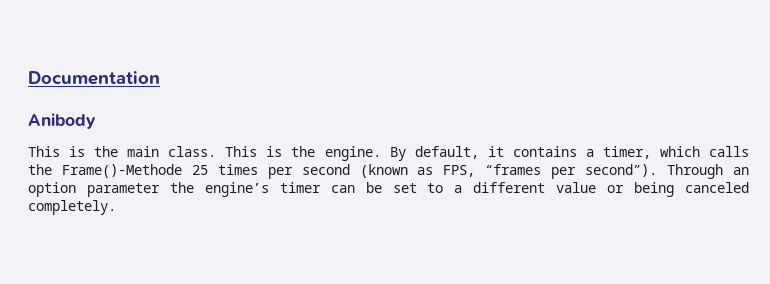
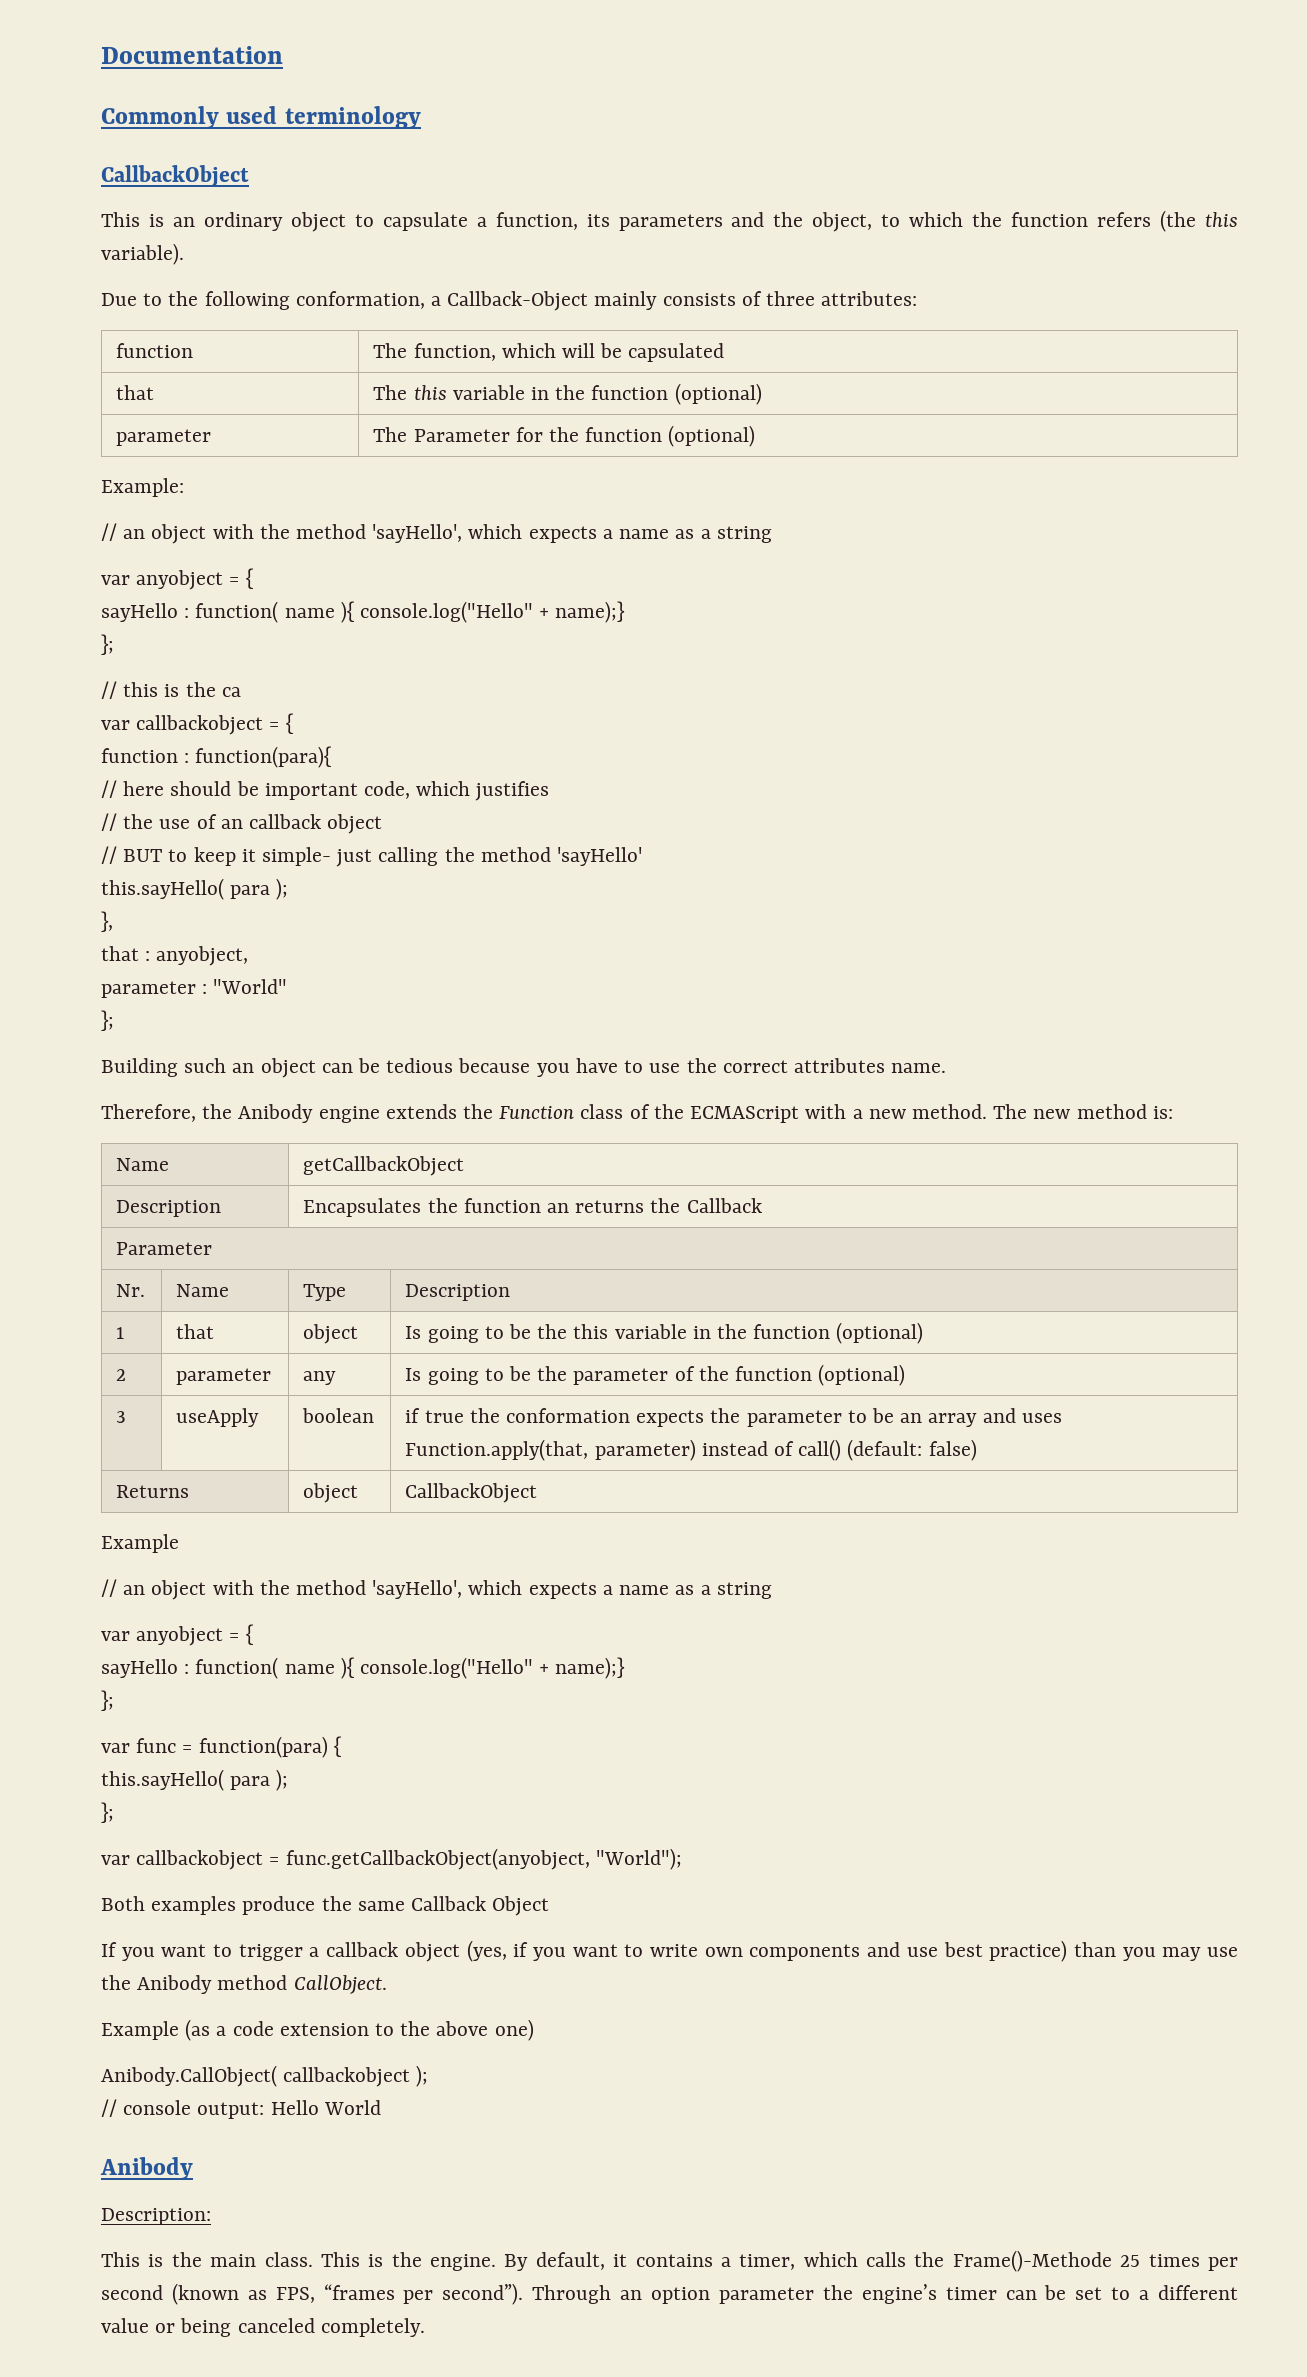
[28,113,96,129] Anibody -> [101,106,421,129] [101,165,249,187] [101,210,1239,232] [101,243,184,265] [101,291,918,311] [116,343,194,358] [373,343,725,362] [116,385,155,400] [373,383,762,405] [116,429,212,446] [373,425,756,447] [101,478,184,497] [101,523,772,544] [101,568,254,590] [101,601,626,623] [101,634,114,655] [101,681,241,699] [101,713,294,735] [101,746,333,768] [101,780,550,801] [101,813,383,834] [101,846,643,867] [101,878,289,900] [101,911,113,932] [101,946,249,966] [101,979,288,998] [101,1010,114,1031] [101,1058,947,1078] [101,1104,1173,1123] [116,1158,170,1171] [303,1156,465,1176] [116,1200,222,1217] [303,1198,762,1217] [116,1242,213,1255] [116,1284,146,1297] [176,1284,230,1297] [303,1284,347,1301] [405,1284,511,1301] [116,1327,125,1339] [176,1324,215,1339] [303,1324,359,1344] [405,1322,924,1344] [116,1369,127,1381] [176,1368,272,1385] [303,1371,337,1385] [405,1364,906,1386] [116,1411,127,1423] [176,1408,260,1427] [302,1408,375,1423] [405,1408,1062,1427] [405,1439,977,1461] [116,1485,190,1498] [303,1483,359,1503] [405,1483,538,1503] [101,1534,179,1553] [101,1579,772,1600] [101,1624,254,1646] [101,1657,626,1679] [101,1690,114,1711] [101,1736,342,1758] [101,1769,289,1791] [101,1802,114,1823] [101,1848,682,1870] [101,1896,550,1916] [101,1940,1238,1962] [101,1975,387,1994] [101,2019,534,2041] [101,2065,429,2087] [101,2099,381,2119] [100,2157,193,2180] [101,2208,211,2225] Commonly used terminology // CallbackObject // This is an ordinary object to capsulate a function, its parameters and the object, to which the function refers (the this variable). // Due to the following conformation, a Callback-Object mainly consists of three attributes: // function | The function, which will be capsulated // that | The this variable in the function (optional) // parameter | The Parameter for the function (optional) // Example: // // an object with the method 'sayHello', which expects a name as a string // var anyobject = { // sayHello : function( name ){ console.log("Hello" + name);} // }; // // this is the ca // var callbackobject = { // function : function(para){ // // here should be important code, which justifies // // the use of an callback object // // BUT to keep it simple- just calling the method 'sayHello' // this.sayHello( para ); // }, // that : anyobject, // parameter : "World" // }; // Building such an object can be tedious because you have to use the correct attributes name. // Therefore, the Anibody engine extends the Function class of the ECMAScript with a new method. The new method is: // Name | getCallbackObject // Description | Encapsulates the function an returns the Callback // Parameter // Nr. | Name | Type | Description // 1 | that | object | Is going to be the this variable in the function (optional) // 2 | parameter | any | Is going to be the parameter of the function (optional) // 3 | useApply | boolean | if true the conformation expects the parameter to be an array and uses Function.apply(that, parameter) instead of call() (default: false) // Returns | object | CallbackObject // Example // // an object with the method 'sayHello', which expects a name as a string // var anyobject = { // sayHello : function( name ){ console.log("Hello" + name);} // }; // var func = function(para) { // this.sayHello( para ); // }; // var callbackobject = func.getCallbackObject(anyobject, "World"); // Both examples produce the same Callback Object // If you want to trigger a callback object (yes, if you want to write own components and use best practice) than you may use the Anibody method CallObject. // Example (as a code extension to the above one) // Anibody.CallObject( callbackobject ); // // console output: Hello World // Anibody // Description:

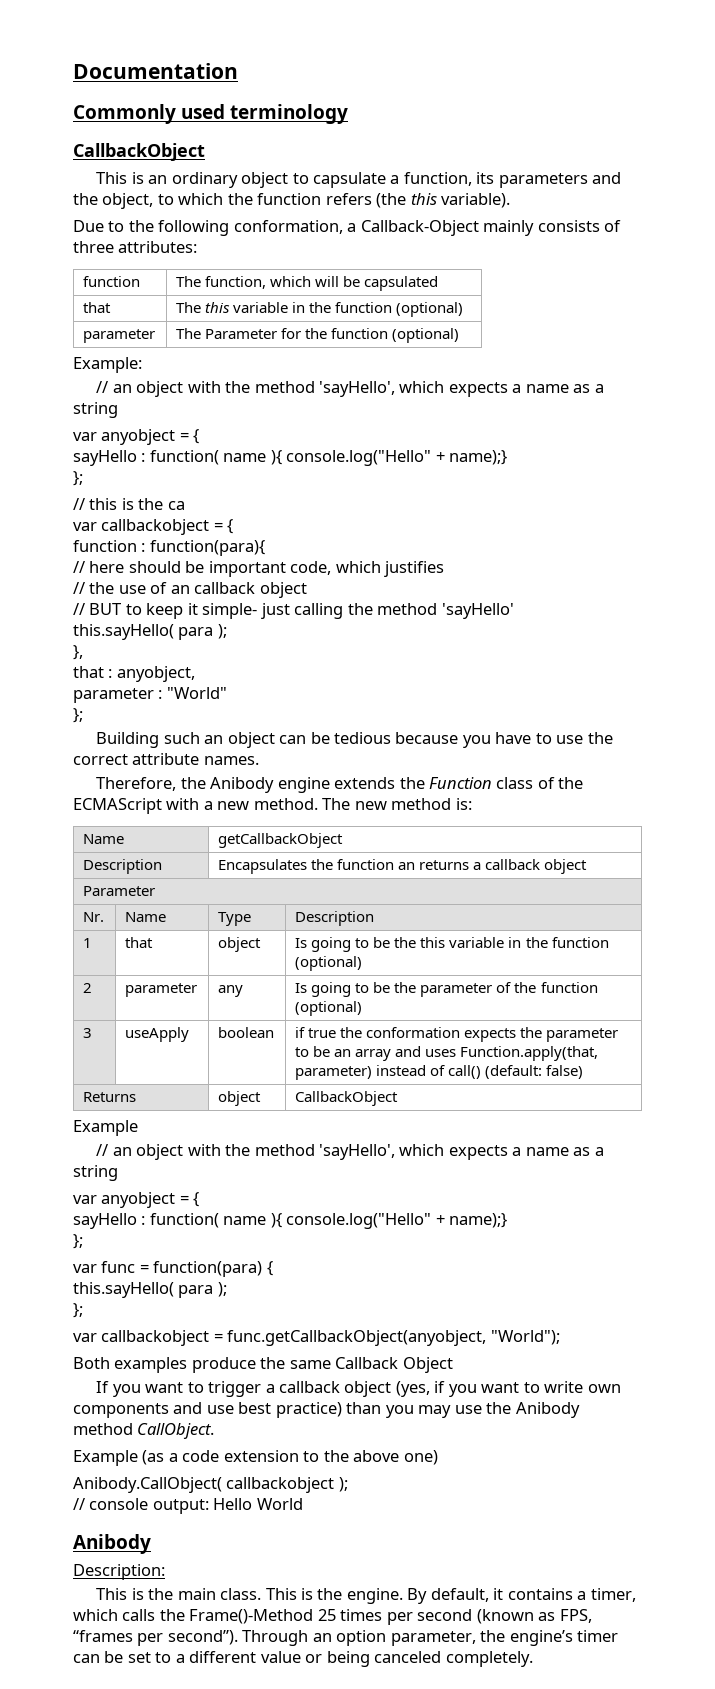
[793,1058,947,1073] attributes name. -> [132,753,259,765] attribute names.
[650,1198,762,1213] the Callback -> [473,859,588,874] a callback object
[952,2250,1112,2272] Frame()-Methode -> [189,1609,314,1624] Frame()-Method
[718,2287,814,2304] parameter -> [390,1631,476,1646] parameter,

